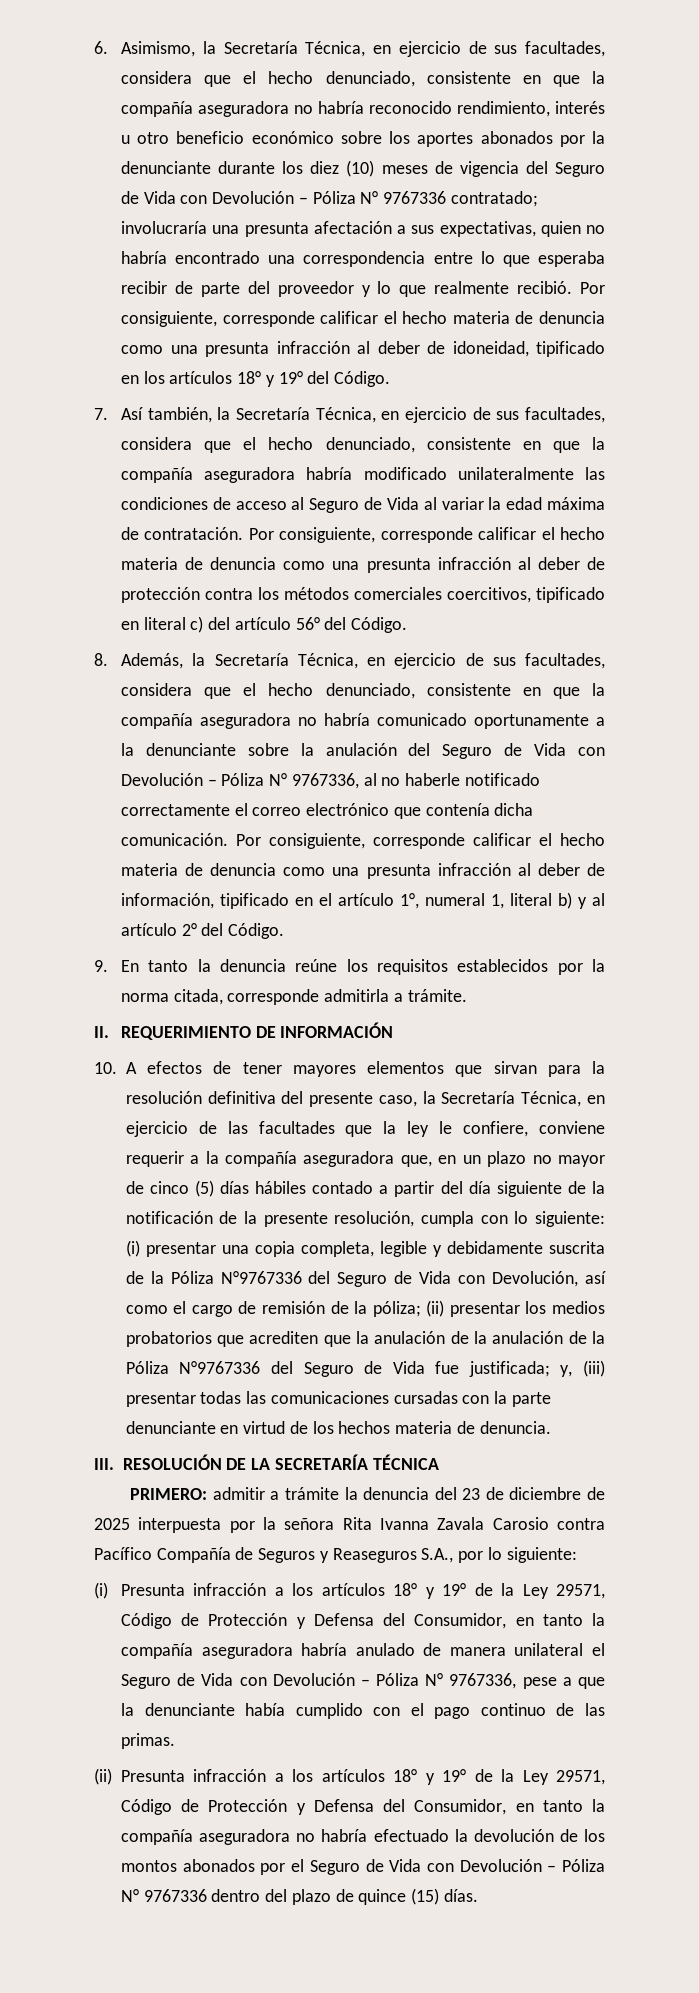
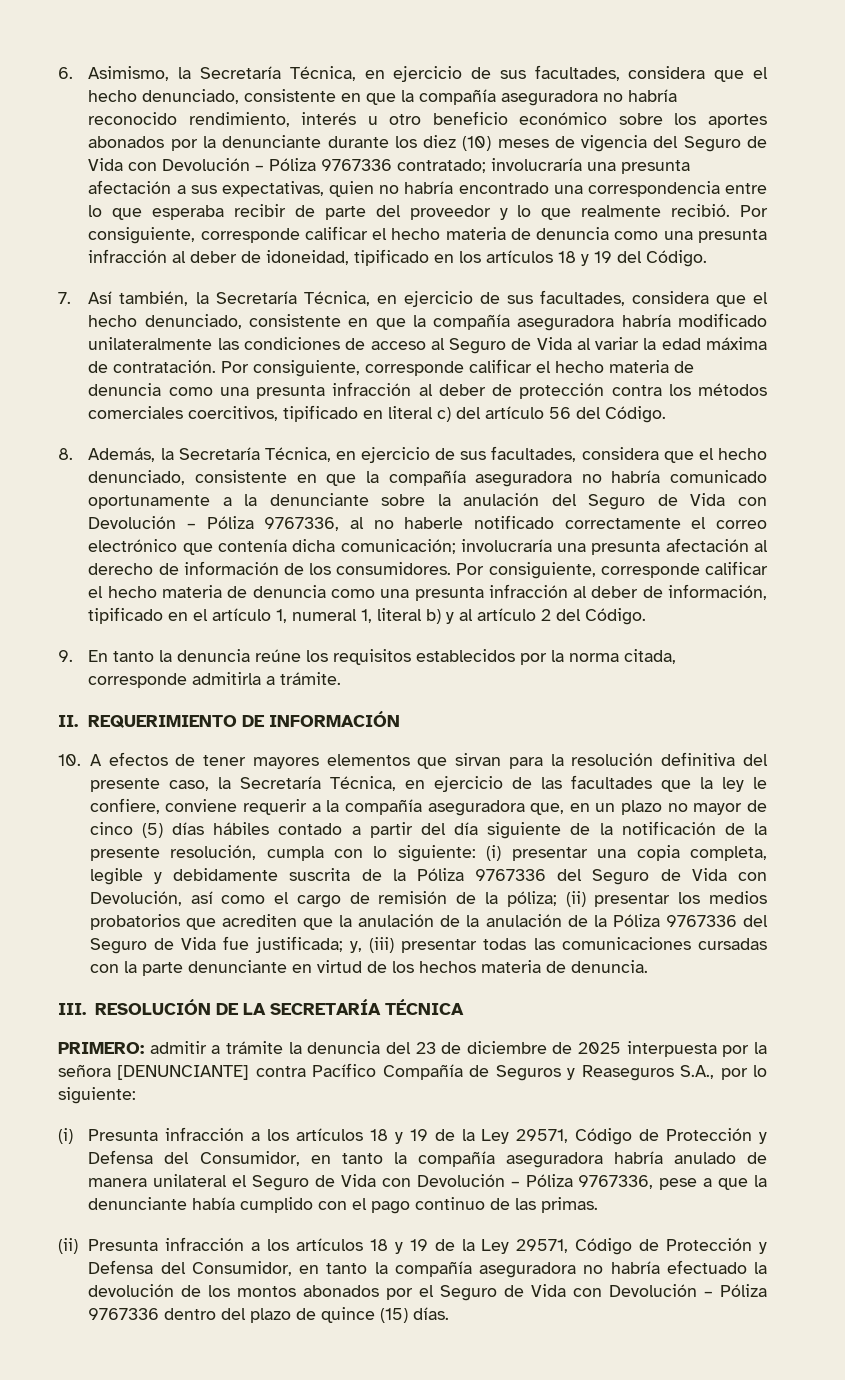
[360,191,379,204] N° -> (317, 164) none
[237,371,303,387] 18° y 19° -> [558,251,613,266] 18 y 19
[295,617,320,630] 56° -> [549,407,572,419] 56
[269,773,288,786] N° -> (254, 522) none
[121,833,229,846] comunicación. -> [340,538,768,555] [88,561,452,575] comunicación; involucraría una presunta afectación al derecho de información de los consumidores.
[400,893,420,909] 1°, -> [276,609,288,623] 1,
[181,923,197,936] 2° -> [541,609,552,621] 2
[220,1271,302,1284] N°9767336 -> [475,869,547,881] 9767336
[179,1361,261,1374] N°9767336 -> [665,915,737,927] 9767336
[342,1517,549,1530] Rita Ivanna Zavala Carosio -> [117,1065,250,1080] [DENUNCIANTE]
[393,1583,467,1599] 18° y 19° -> [369,1129,428,1144] 18 y 19
[425,1673,444,1686] N° -> (573, 1180) none
[393,1769,467,1785] 18° y 19° -> [369,1239,428,1254] 18 y 19
[121,1889,140,1902] N° -> (767, 1290) none

